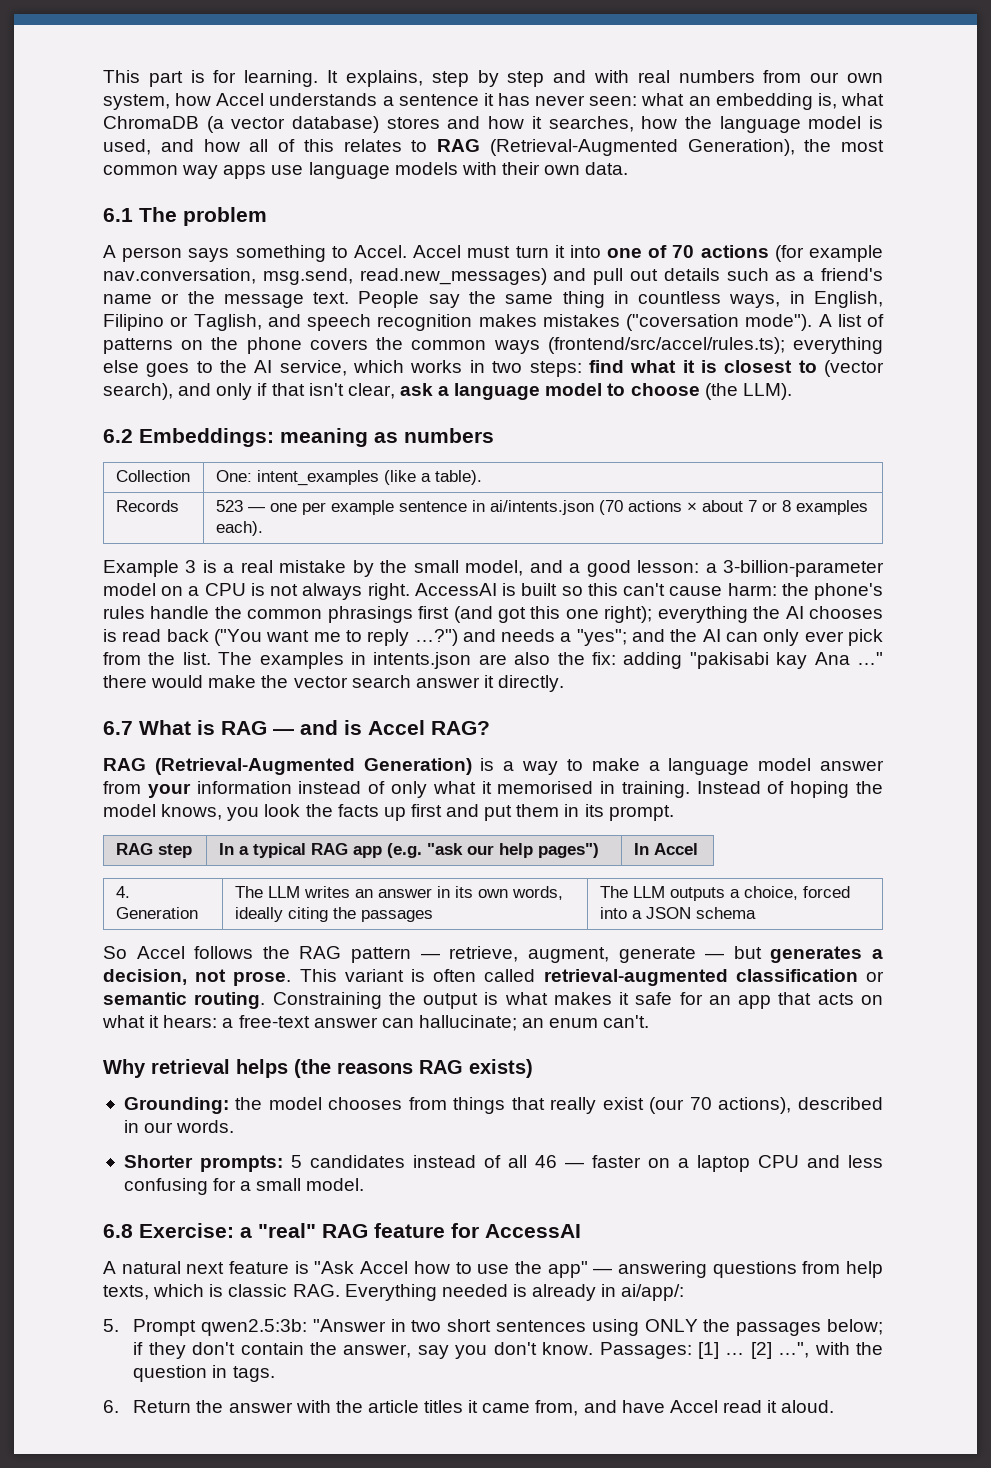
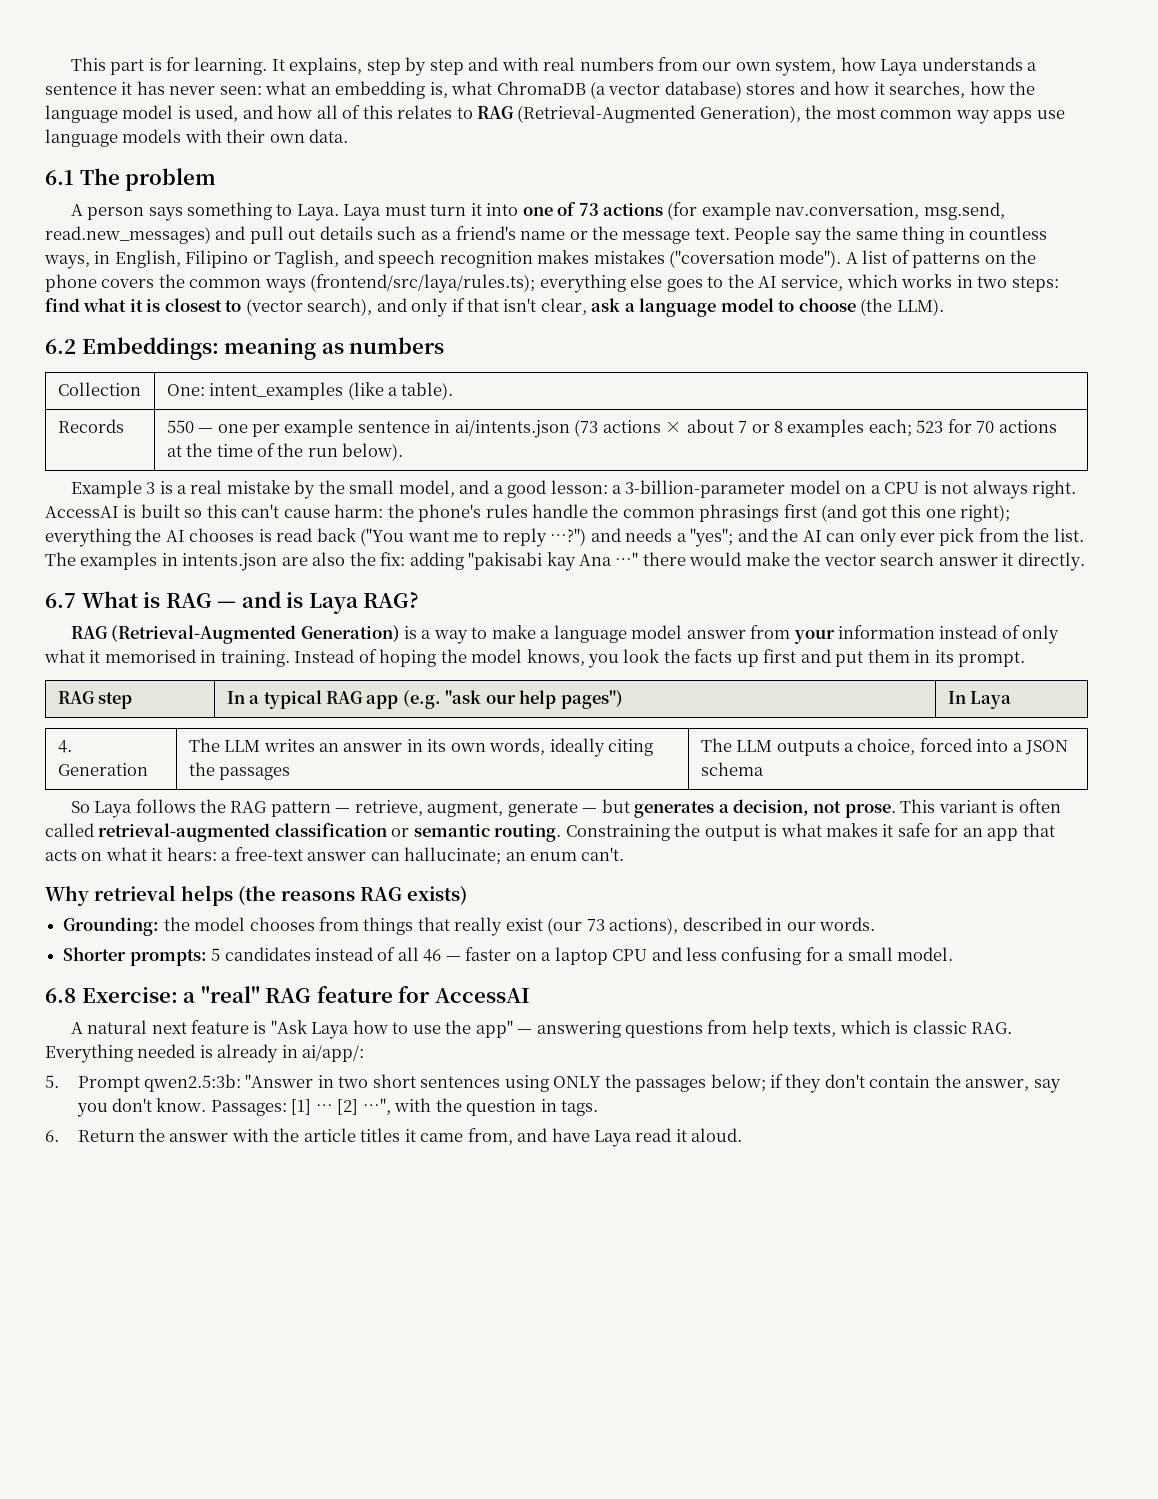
[216,93,265,106] Accel -> [880,59,919,76] Laya
[353,245,462,258] Accel. Accel -> [296,204,382,221] Laya. Laya
[672,245,695,258] 70 -> [578,203,599,216] 73
[547,337,785,354] (frontend/src/accel/rules.ts); -> [310,274,536,293] (frontend/src/laya/rules.ts);
[215,500,243,512] 523 -> [166,420,194,433] 550
[598,500,623,515] (70 -> [574,419,599,437] (73
[215,521,263,536] each). -> [868,419,1057,437] [166,443,404,461] each; 523 for 70 actions at the time of the run below).
[368,720,425,735] Accel -> [308,593,358,614] Laya
[653,843,698,855] Accel -> [970,691,1012,709] Laya
[136,946,185,959] Accel -> [94,801,133,818] Laya
[689,1097,712,1110] 70 -> [586,919,605,931] 73
[360,1261,409,1274] Accel -> [311,1022,350,1039] Laya
[669,1400,718,1413] Accel -> [593,1130,632,1147] Laya

